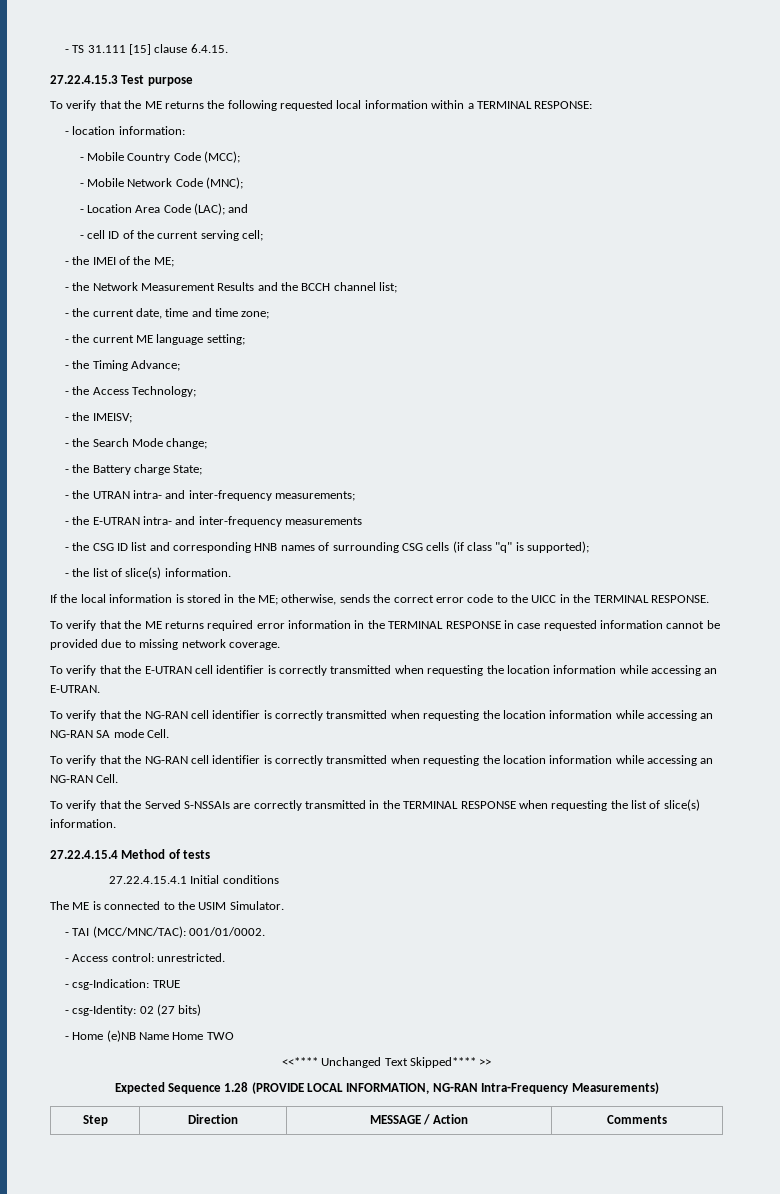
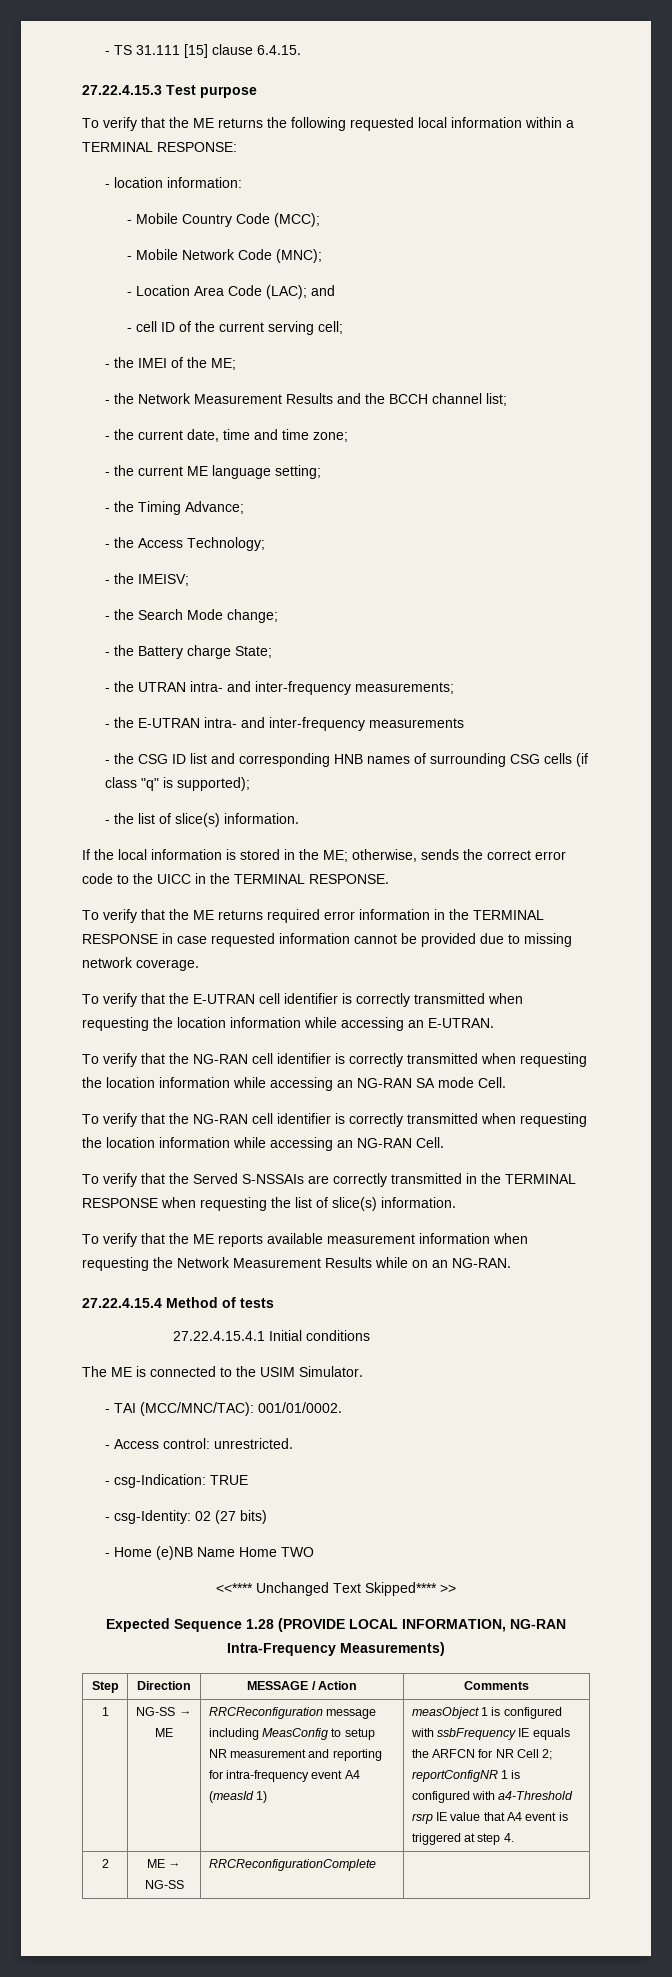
(116, 823) none -> [82,1233,528,1247] [82,1257,511,1271] // To verify that the ME reports available measurement information when requesting the Network Measurement Results while on an NG-RAN.
(667, 1119) none -> [101,1707,109,1716] [136,1707,192,1716] [155,1728,173,1737] [208,1707,376,1719] [208,1728,375,1740] [208,1749,382,1761] [208,1770,360,1782] [208,1791,267,1803] [411,1707,562,1719] [410,1728,570,1740] [411,1749,553,1760] [411,1770,521,1782] [411,1791,574,1803] [411,1812,568,1824] [411,1833,514,1845] [101,1859,109,1868] [146,1859,182,1868] [144,1880,184,1889] [208,1859,376,1871] // 1 | NG-SS → ME | RRCReconfiguration message including MeasConfig to setup NR measurement and reporting for intra-frequency event A4 (measId 1) | measObject 1 is configured with ssbFrequency IE equals the ARFCN for NR Cell 2; reportConfigNR 1 is configured with a4-Threshold rsrp IE value that A4 event is triggered at step 4. // 2 | ME → NG-SS | RRCReconfigurationComplete |

